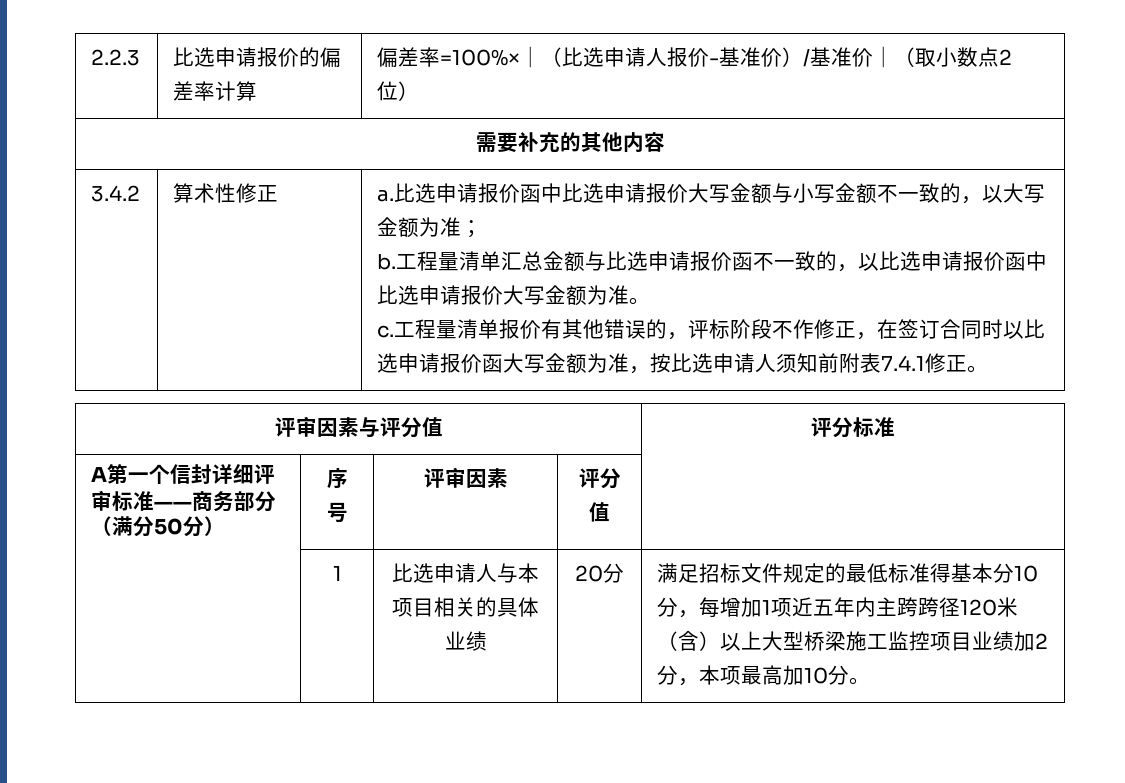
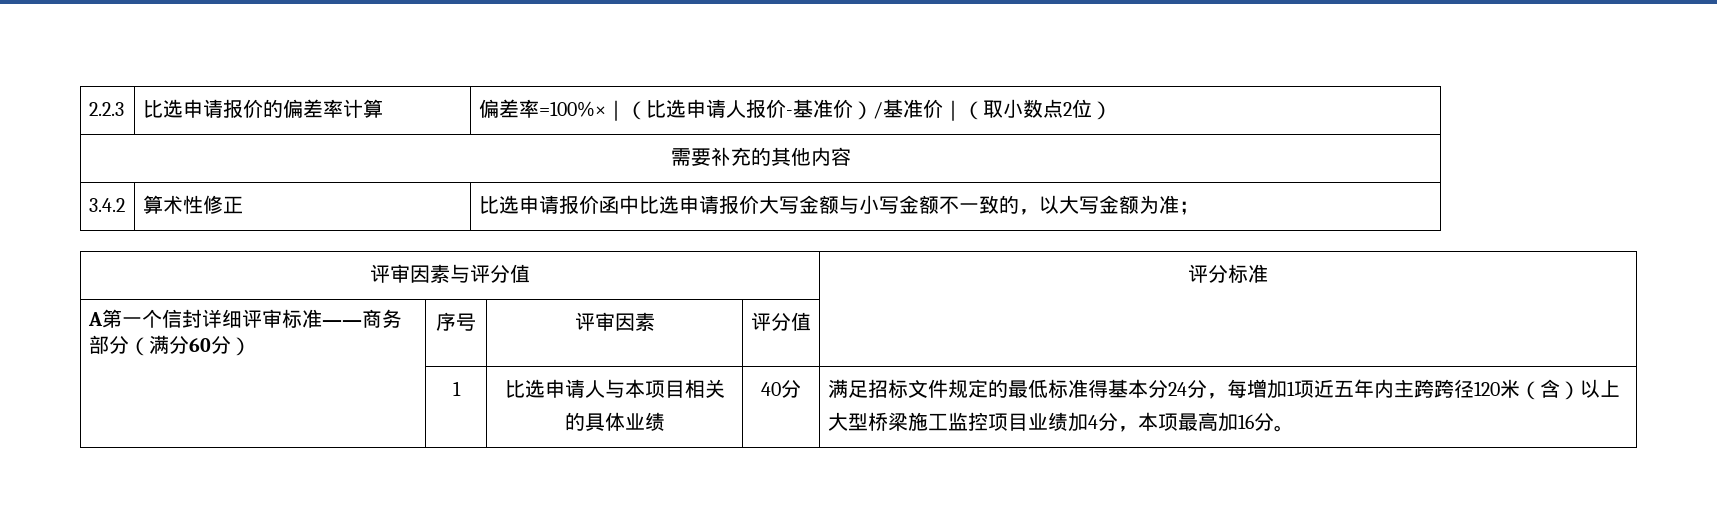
[377,189,395,202] a. -> (243, 205) none
[377,251,1048,272] [377,285,651,306] [377,319,1046,340] [377,353,989,374] // b.工程量清单汇总金额与比选申请报价函不一致的，以比选申请报价函中比选申请报价大写金额为准。 // c.工程量清单报价有其他错误的，评标阶段不作修正，在签订合同时以比选申请报价函大写金额为准，按比选申请人须知前附表7.4.1修正。 -> (1199, 208) none
[154,518,184,535] 50 -> [188,338,211,352] 60
[575,565,603,582] 20 -> [761,382,781,396] 40
[1014,565,1039,582] 10 -> [1167,382,1187,396] 24
[1035,633,1049,649] 2 -> [1087,415,1098,429] 4
[804,667,829,684] 10 -> [1237,414,1254,429] 16

